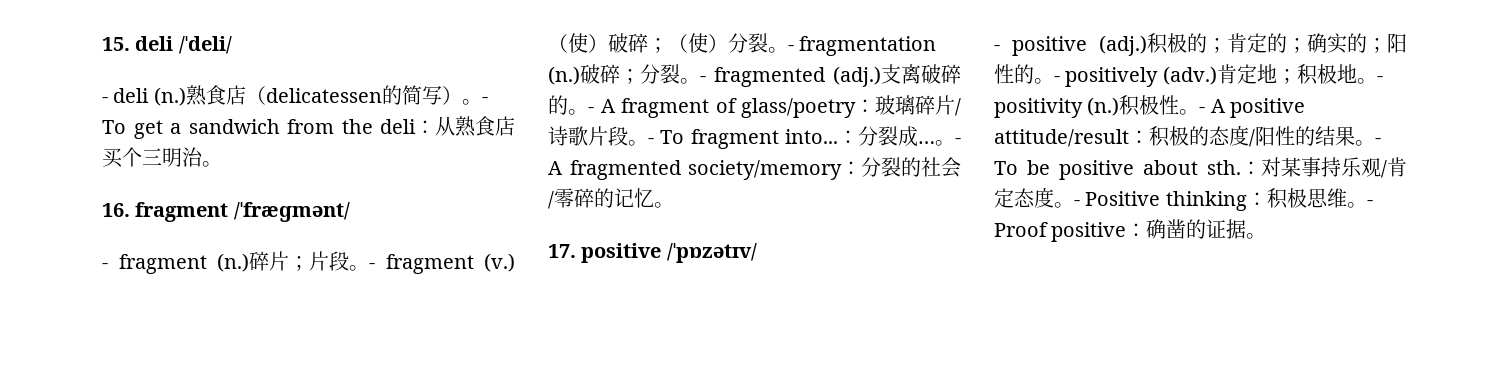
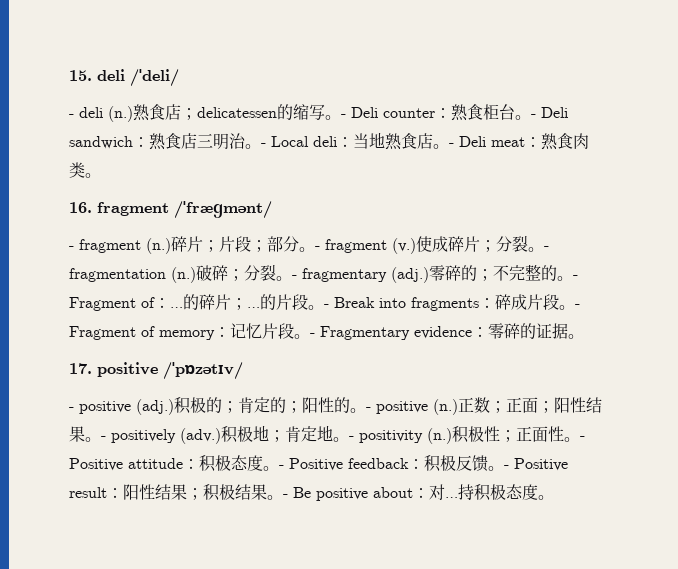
[245,85,488,105] [102,116,515,139] [102,147,203,168] （delicatessen的简写）。- To get a sandwich from the deli：从熟食店买个三明治 -> [181,104,568,121] [69,132,589,150] [69,162,85,178] ；delicatessen的缩写。- Deli counter：熟食柜台。- Deli sandwich：熟食店三明治。- Local deli：当地熟食店。- Deli meat：熟食肉类
(349, 261) none -> [251,236,299,252] ；部分
[548,33,728,53] （使）破碎；（使） -> [416,236,496,252] 使成碎片；
[714,64,961,87] [548,95,961,118] [548,126,961,149] [548,157,961,180] [548,188,654,209] fragmented (adj.)支离破碎的。- A fragment of glass/poetry：玻璃碎片/诗歌片段。- To fragment into...：分裂成…。- A fragmented society/memory：分裂的社会/零碎的记忆 -> [302,264,578,283] [69,294,580,311] [69,323,568,340] fragmentary (adj.)零碎的；不完整的。- Fragment of：…的碎片；…的片段。- Break into fragments：碎成片段。- Fragment of memory：记忆片段。- Fragmentary evidence：零碎的证据
[1307,33,1387,54] 确实的； -> (302, 407) none
[1065,64,1337,87] positively (adv.)肯定地；积极 -> [376,397,602,415] [69,425,317,444] positive (n.)正数；正面；阳性结果。- positively (adv.)积极地；肯定
[1179,98,1306,118] [994,125,1381,147] [994,157,1407,180] [994,187,1373,211] [994,219,1247,242] 。- A positive attitude/result：积极的态度/阳性的结果。- To be positive about sth.：对某事持乐观/肯定态度。- Positive thinking：积极思维。- Proof positive：确凿的证据 -> [500,426,585,442] [69,455,568,472] [69,484,538,501] ；正面性。- Positive attitude：积极态度。- Positive feedback：积极反馈。- Positive result：阳性结果；积极结果。- Be positive about：对…持积极态度

